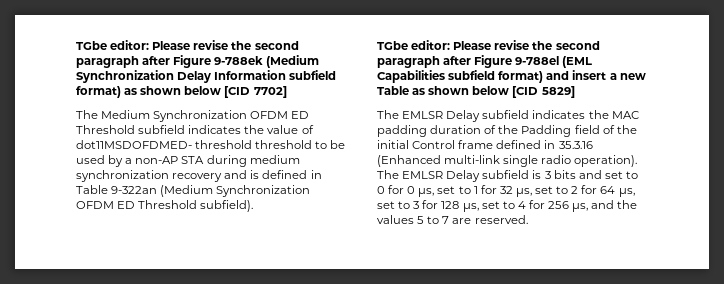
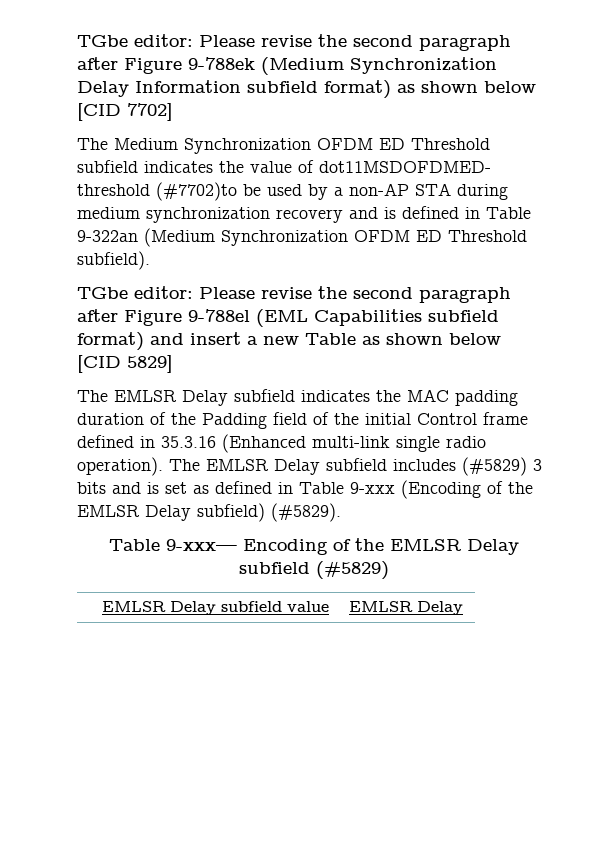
[255,140,328,149] threshold to -> [156,182,237,201] (#7702)to
[532,170,542,179] is -> [393,457,527,476] includes (#5829)
[604,171,638,179] [377,185,635,197] [377,200,638,212] [377,215,528,224] set to 0 for 0 µs, set to 1 for 32 µs, set to 2 for 64 µs, set to 3 for 128 µs, set to 4 for 256 µs, and the values 5 to 7 are reserved. -> [147,480,533,499] [77,503,341,522] [108,538,519,555] [238,561,389,580] [101,601,329,615] [349,601,464,615] is set as defined in Table 9-xxx (Encoding of the EMLSR Delay subfield) (#5829). // Table 9-xxx— Encoding of the EMLSR Delay subfield (#5829) // EMLSR Delay subfield value | EMLSR Delay

